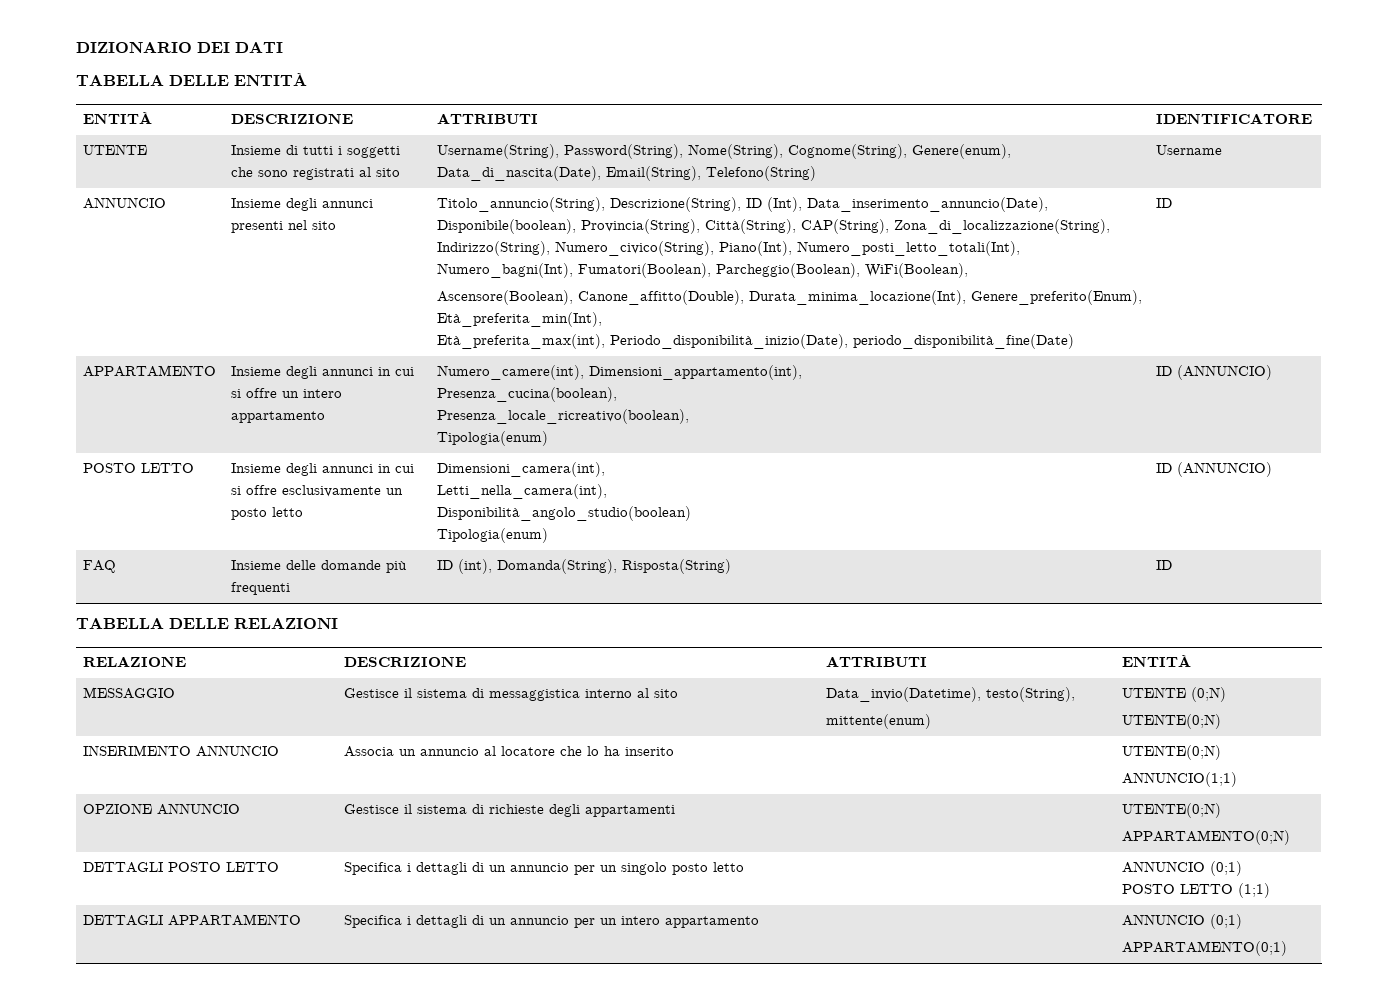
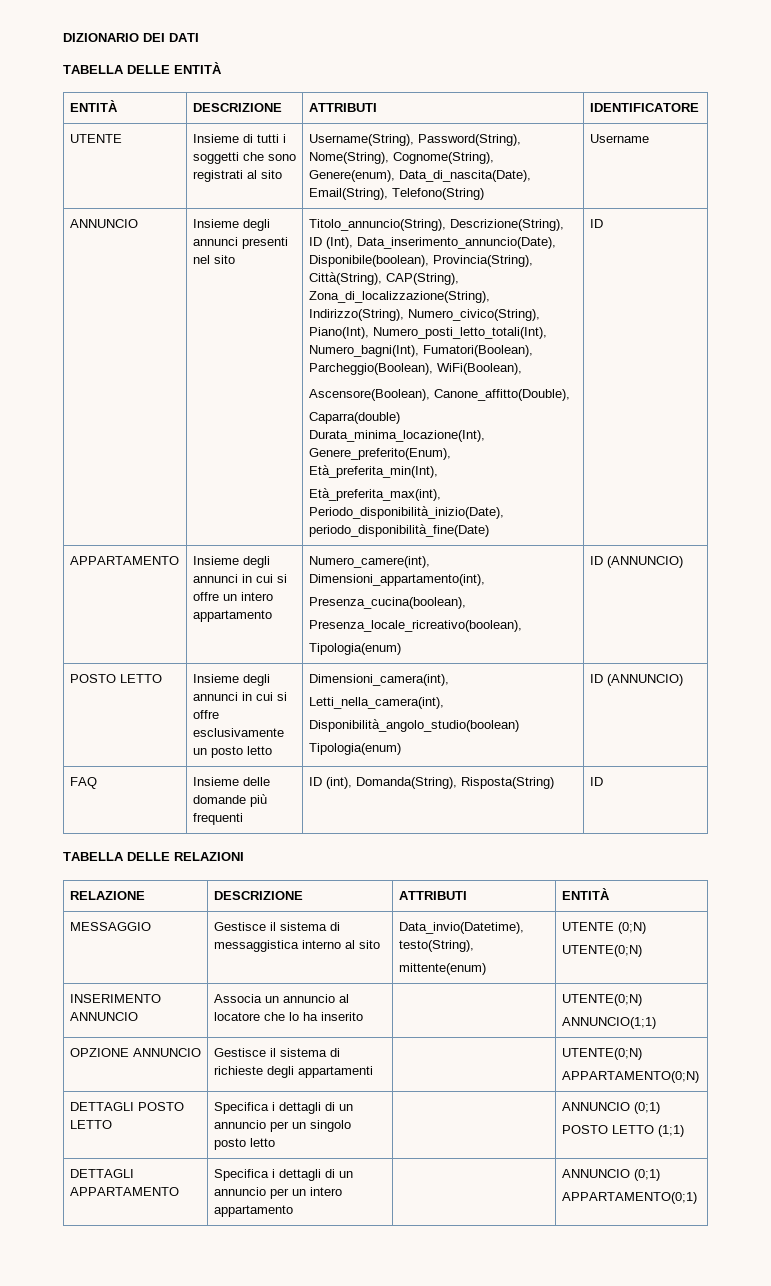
(745, 297) none -> [308,412,400,424] // Caparra(double)

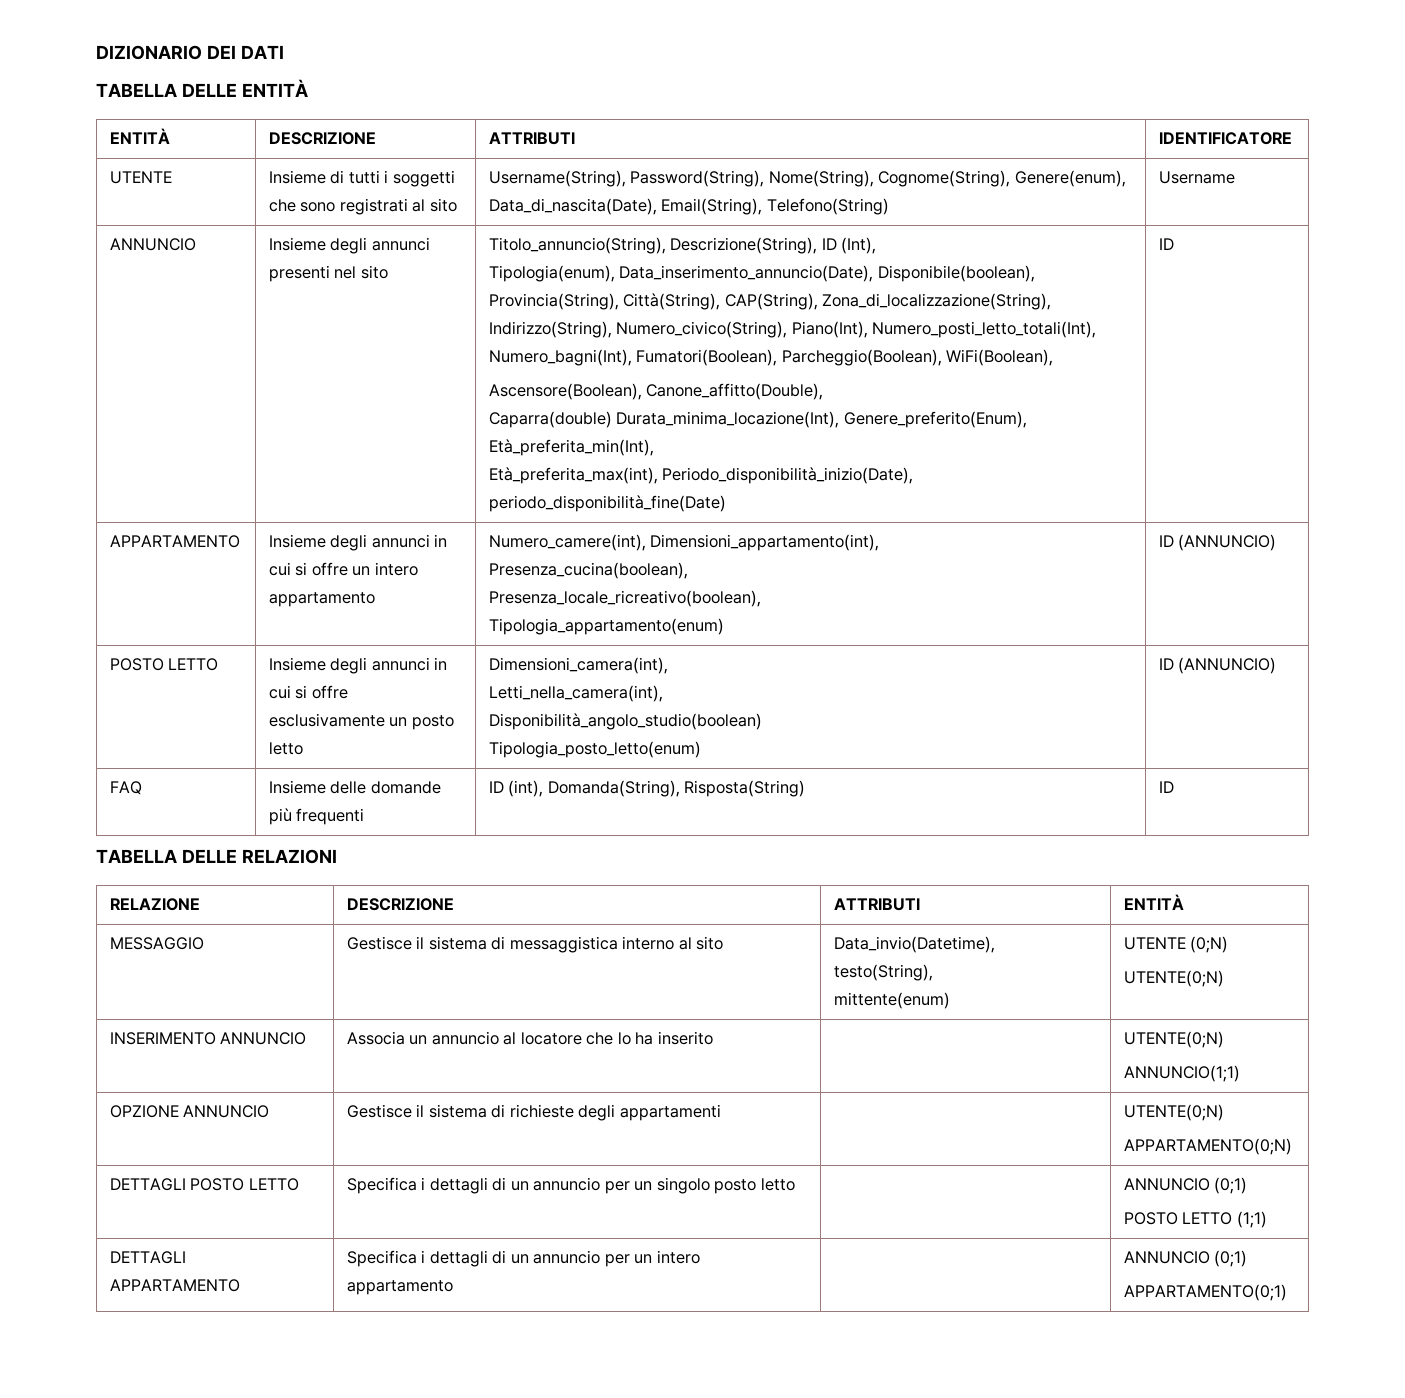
(353, 243) none -> [489,265,616,282] // Tipologia(enum),
[308,643,401,655] Tipologia(enum) -> [489,618,725,635] Tipologia_appartamento(enum)
[308,743,401,755] Tipologia(enum) -> [489,741,702,758] Tipologia_posto_letto(enum)

